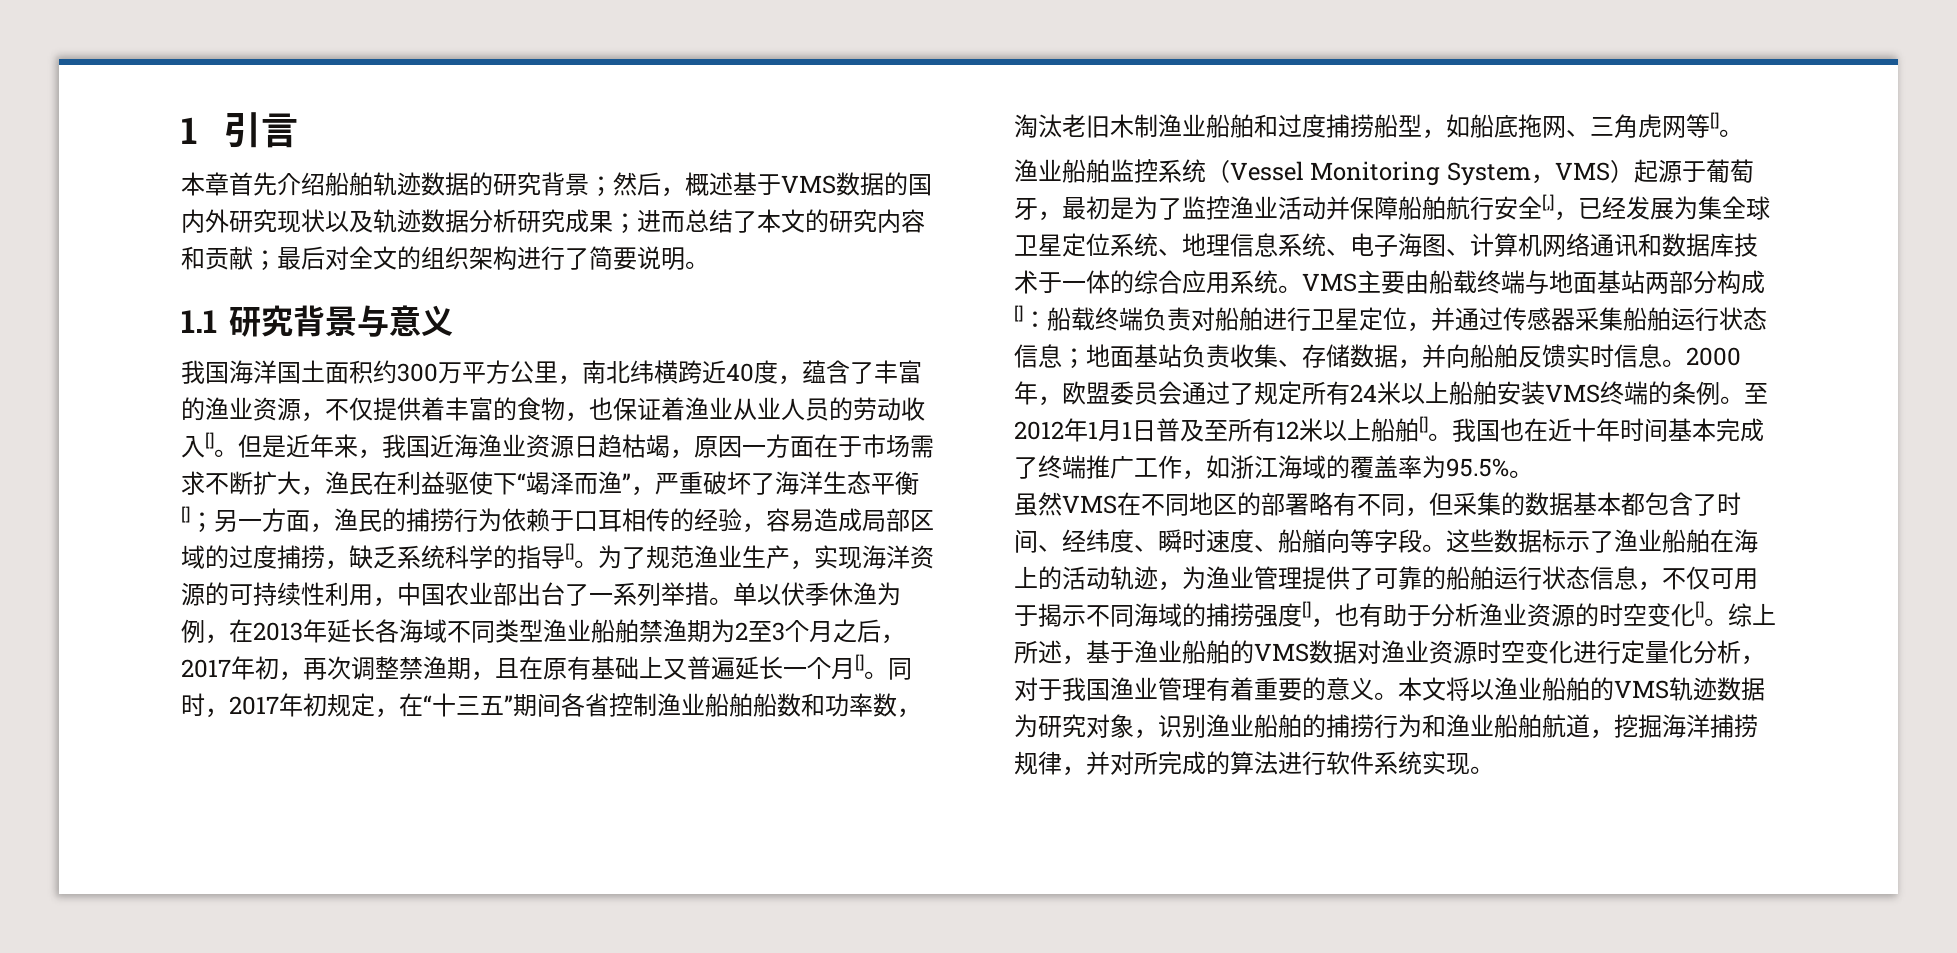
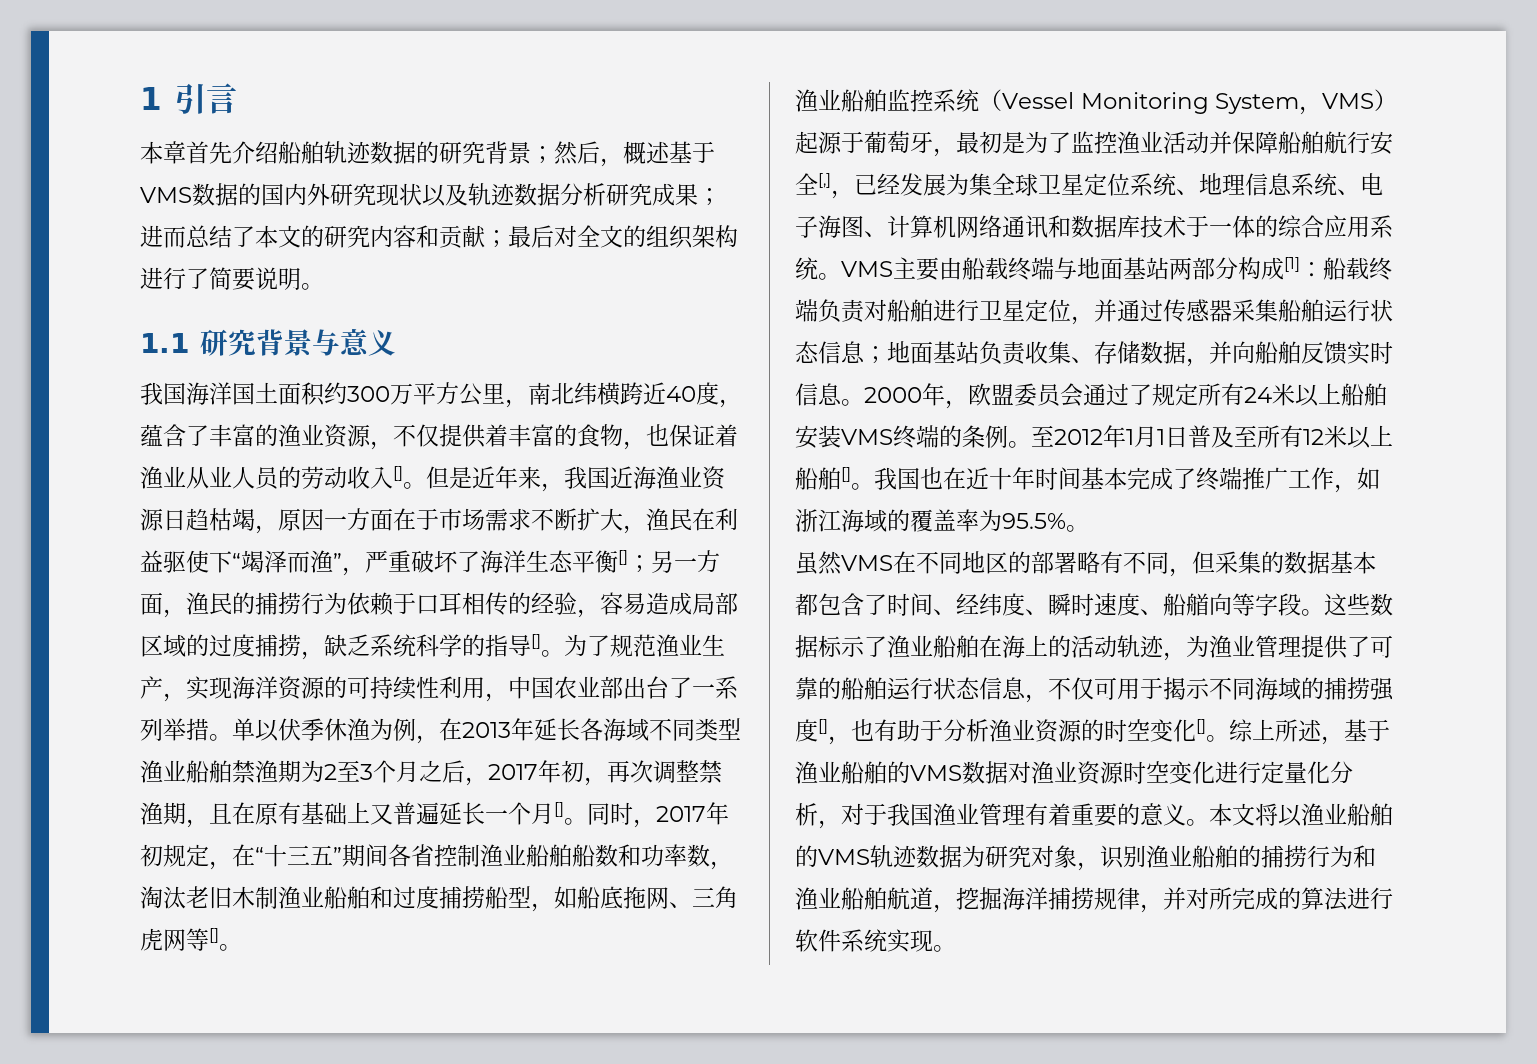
[1014,305,1023,322] [] -> [1284,257,1300,272] [1]

